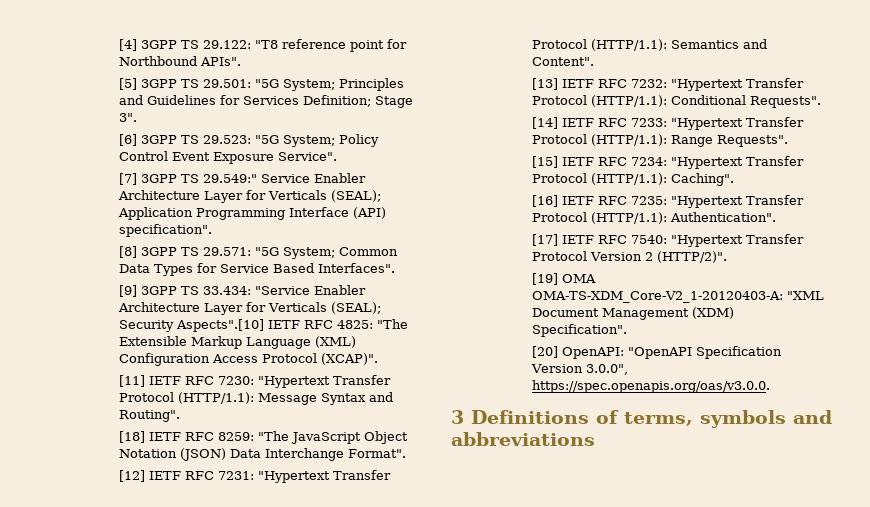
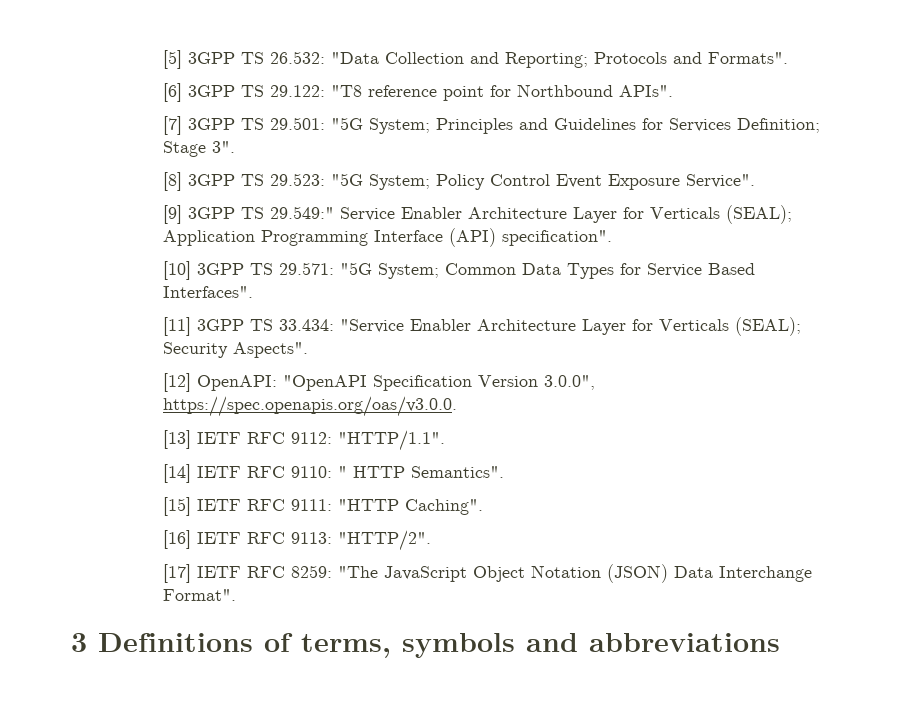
[119,39,138,51] [4] -> [163,50,789,69] [163,83,183,102] [5] 3GPP TS 26.532: "Data Collection and Reporting; Protocols and Formats". // [6]
[119,78,138,90] [5] -> [163,116,183,135] [7]
[119,134,138,146] [6] -> [163,172,183,191] [8]
[119,173,138,185] [7] -> [163,205,183,224] [9]
[119,246,138,258] [8] -> [163,261,192,280] [10]
[119,285,138,297] [9] -> [163,317,192,336] [11]
[176,319,409,332] [119,336,357,349] [119,353,379,366] [119,375,392,388] [119,392,394,405] [119,410,181,422] [119,431,146,443] Aspects".[10] IETF RFC 4825: "The Extensible Markup Language (XML) Configuration Access Protocol (XCAP)". // [11] IETF RFC 7230: "Hypertext Transfer Protocol (HTTP/1.1): Message Syntax and Routing". // [18] -> [233,342,309,358] [163,373,596,392] [163,396,458,417] [163,430,446,451] [163,464,505,483] [163,497,484,516] [163,530,432,551] [163,564,192,583] Aspects". // [12] OpenAPI: "OpenAPI Specification Version 3.0.0", https://spec.openapis.org/oas/v3.0.0. // [13] IETF RFC 9112: "HTTP/1.1". // [14] IETF RFC 9110: " HTTP Semantics". // [15] IETF RFC 9111: "HTTP Caching". // [16] IETF RFC 9113: "HTTP/2". // [17]
[119,470,392,483] [532,39,768,51] [532,57,595,66] [532,78,805,91] [532,95,822,108] [532,117,805,130] [532,134,789,147] [532,156,805,169] [532,173,735,186] [532,195,805,208] [532,212,777,224] [532,234,805,247] [532,251,728,263] [532,273,597,285] [532,291,825,303] [532,307,735,320] [532,324,628,337] [532,346,783,359] [531,364,629,375] [532,380,771,393] // [12] IETF RFC 7231: "Hypertext Transfer Protocol (HTTP/1.1): Semantics and Content". // [13] IETF RFC 7232: "Hypertext Transfer Protocol (HTTP/1.1): Conditional Requests". // [14] IETF RFC 7233: "Hypertext Transfer Protocol (HTTP/1.1): Range Requests". // [15] IETF RFC 7234: "Hypertext Transfer Protocol (HTTP/1.1): Caching". // [16] IETF RFC 7235: "Hypertext Transfer Protocol (HTTP/1.1): Authentication". // [17] IETF RFC 7540: "Hypertext Transfer Protocol Version 2 (HTTP/2)". // [19] OMA OMA-TS-XDM_Core-V2_1-20120403-A: "XML Document Management (XDM) Specification". // [20] OpenAPI: "OpenAPI Specification Version 3.0.0", https://spec.openapis.org/oas/v3.0.0. -> (237, 595) none

